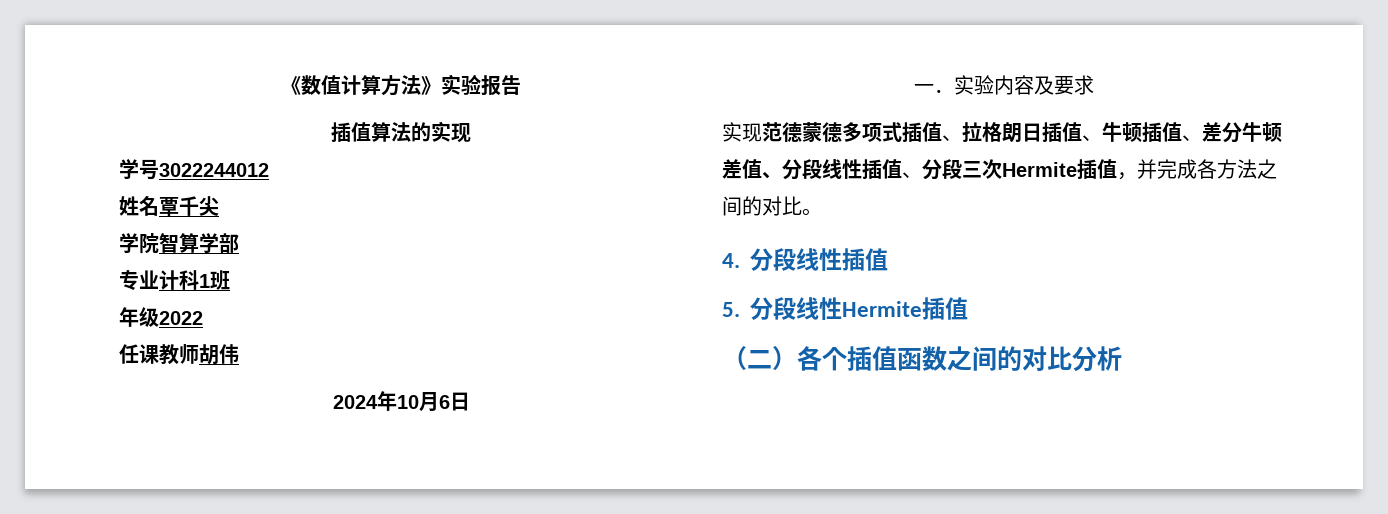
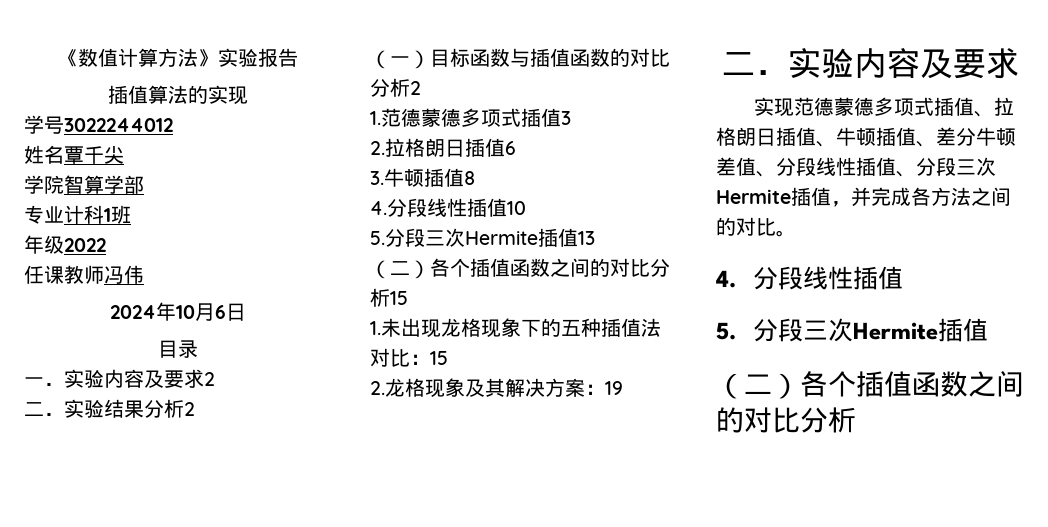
[199,344,219,365] 胡 -> [104,266,124,284] 冯
[914,84,934,93] 一 -> [158,340,198,358] [24,369,215,388] [24,399,195,418] [370,48,670,69] [370,78,421,97] [370,108,571,127] [370,138,516,157] [370,168,475,187] [370,198,526,217] [370,228,595,247] [370,258,670,279] [370,288,408,307] [370,318,661,338] [370,348,448,367] [370,378,623,398] [721,52,755,75] 目录 // 一．实验内容及要求2 // 二．实验结果分析2 // （一）目标函数与插值函数的对比分析2 // 1.范德蒙德多项式插值3 // 2.拉格朗日插值6 // 3.牛顿插值8 // 4.分段线性插值10 // 5.分段三次Hermite插值13 // （二）各个插值函数之间的对比分析15 // 1.未出现龙格现象下的五种插值法对比：15 // 2.龙格现象及其解决方案：19 // 二
[796,297,843,320] 线性 -> [802,318,853,342] 三次

